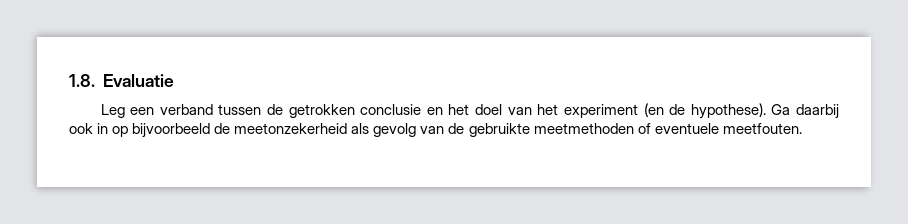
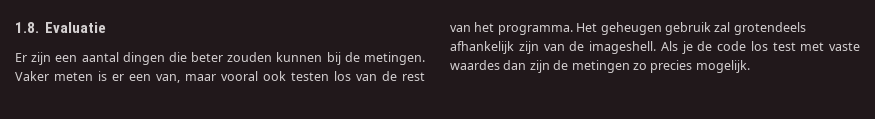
[100,103,840,119] [69,123,802,138] Leg een verband tussen de getrokken conclusie en het doel van het experiment (en de hypothese). Ga daarbij ook in op bijvoorbeeld de meetonzekerheid als gevolg van de gebruikte meetmethoden of eventuele meetfouten. -> [15,52,426,65] [15,71,425,83] [450,22,806,35] [450,41,860,54] [450,60,750,73] Er zijn een aantal dingen die beter zouden kunnen bij de metingen. Vaker meten is er een van, maar vooral ook testen los van de rest van het programma. Het geheugen gebruik zal grotendeels afhankelijk zijn van de imageshell. Als je de code los test met vaste waardes dan zijn de metingen zo precies mogelijk.

